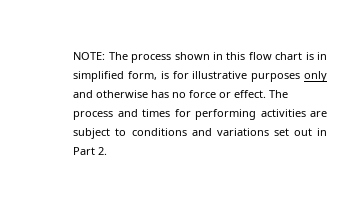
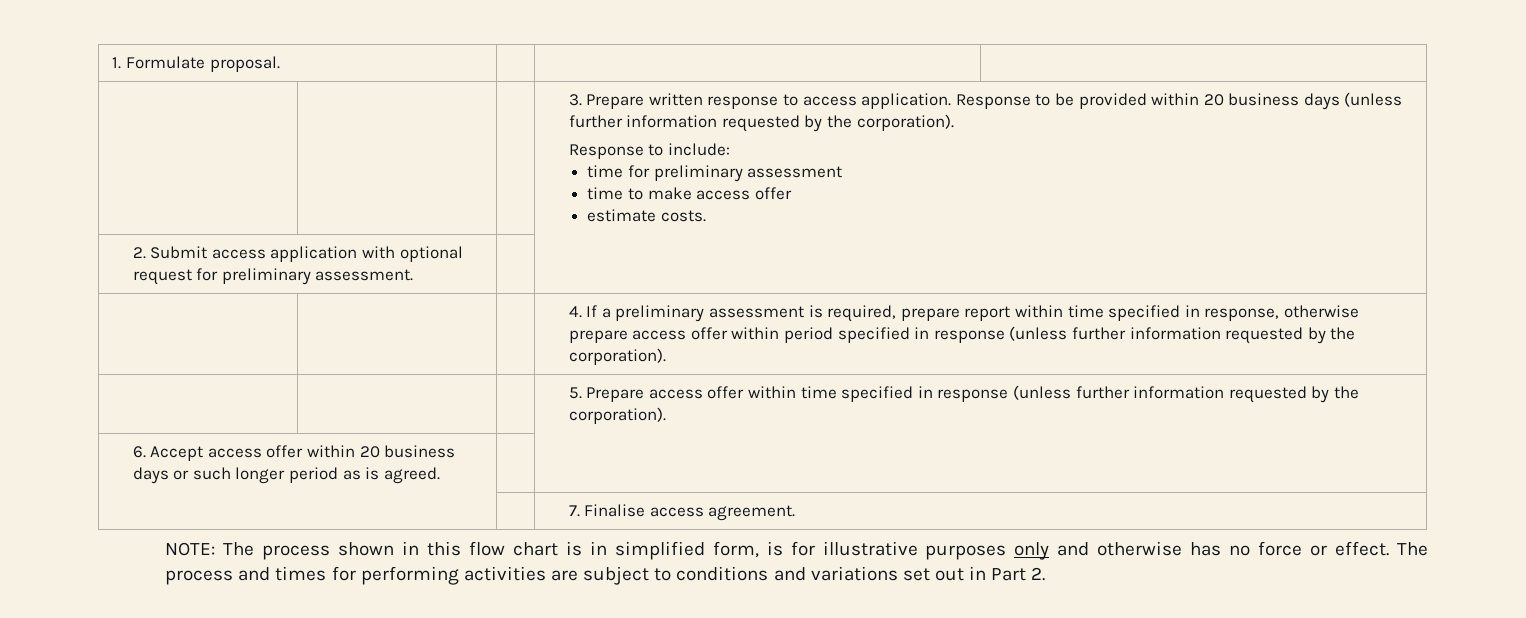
(73, 56) none -> [112,56,280,72] [568,92,1403,110] [568,114,954,132] [568,143,730,159] [587,165,843,182] [587,187,792,200] [587,209,706,222] [132,246,463,262] [132,268,414,285] [568,305,1359,322] [568,326,1356,344] [568,348,666,365] [568,385,1359,403] [568,407,666,424] [132,445,456,461] [132,467,440,484] [568,504,796,521] 1. Formulate proposal. | | | // | | | 3. Prepare written response to access application. Response to be provided within 20 business days (unless further information requested by the corporation). // Response to include: // time for preliminary assessment // time to make access offer // estimate costs. // 2. Submit access application with optional request for preliminary assessment. | | // | | | 4. If a preliminary assessment is required, prepare report within time specified in response, otherwise prepare access offer within period specified in response (unless further information requested by the corporation). // | | | 5. Prepare access offer within time specified in response (unless further information requested by the corporation). // 6. Accept access offer within 20 business days or such longer period as is agreed. | | // | | 7. Finalise access agreement. //

